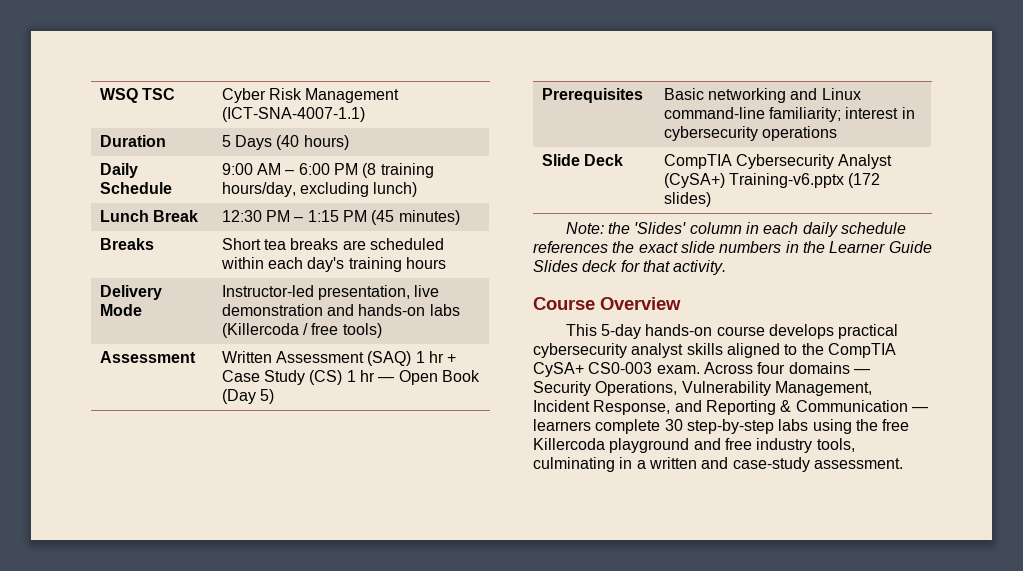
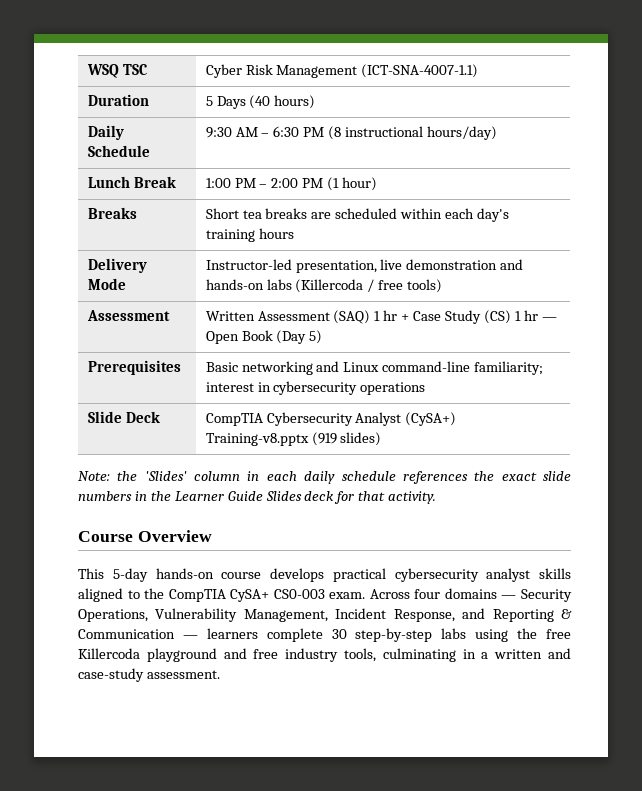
[221,163,253,175] 9:00 -> [205,127,232,138] 9:30
[298,163,330,175] 6:00 -> [273,126,300,137] 6:30
[380,163,434,178] [221,182,418,197] training hours/day, excluding lunch) -> [345,126,498,140] instructional hours/day)
[221,210,262,222] 12:30 -> [205,178,231,188] 1:00
[307,210,460,225] 1:15 PM (45 minutes) -> [271,177,378,191] 2:00 PM (1 hour)
[729,173,881,188] Training-v6.pptx (172 -> [205,432,337,446] Training-v8.pptx (919

